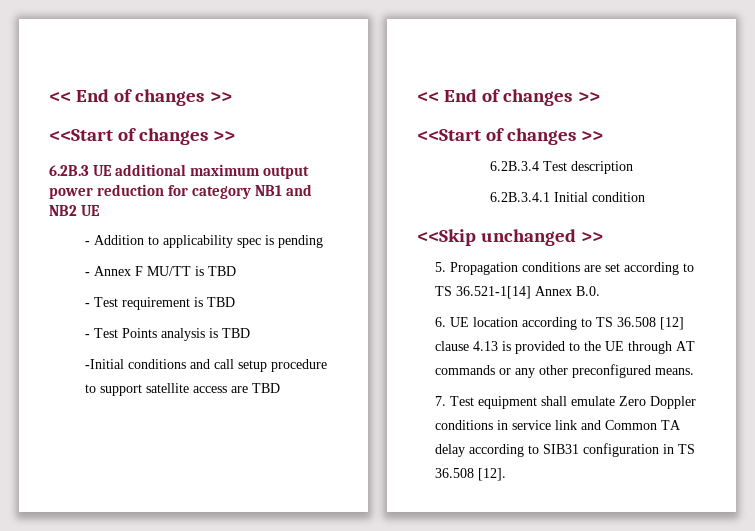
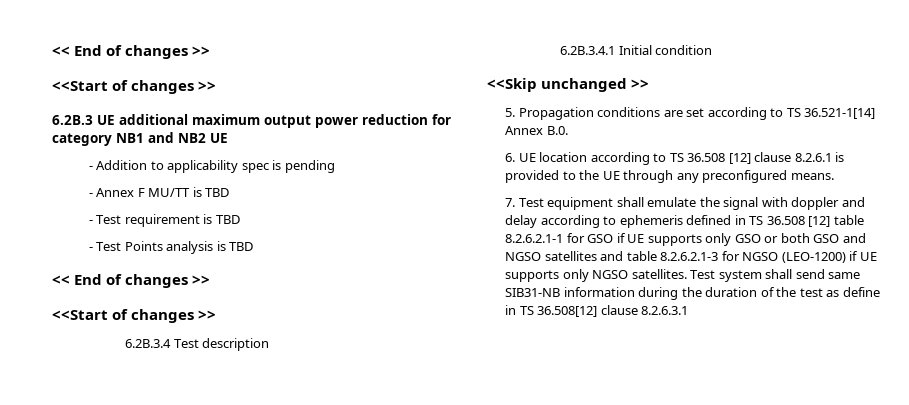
[85,359,328,372] [85,383,281,396] // -Initial conditions and call setup procedure to support satellite access are TBD -> (254, 246) none
[473,341,499,351] 4.13 -> [794,153,832,162] 8.2.6.1
[676,341,696,351] [435,365,569,378] AT commands or any other -> [676,173,699,183] any
[619,396,697,409] [435,420,682,430] Zero Doppler conditions in service link and Common TA -> [699,197,865,210] the signal with doppler and
[543,443,660,457] SIB31 configuration -> [619,215,732,228] ephemeris defined
[478,468,507,481] [12]. -> [808,215,864,227] [505,233,866,246] [505,251,877,263] [505,269,861,282] [505,287,880,300] [505,305,689,317] [12] table 8.2.6.2.1-1 for GSO if UE supports only GSO or both GSO and NGSO satellites and table 8.2.6.2.1-3 for NGSO (LEO-1200) if UE supports only NGSO satellites. Test system shall send same SIB31-NB information during the duration of the test as define in TS 36.508[12] clause 8.2.6.3.1

